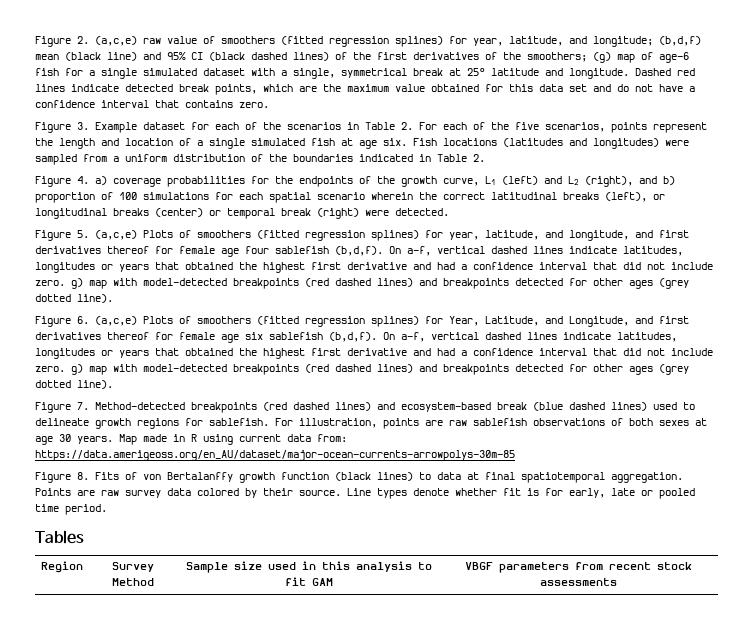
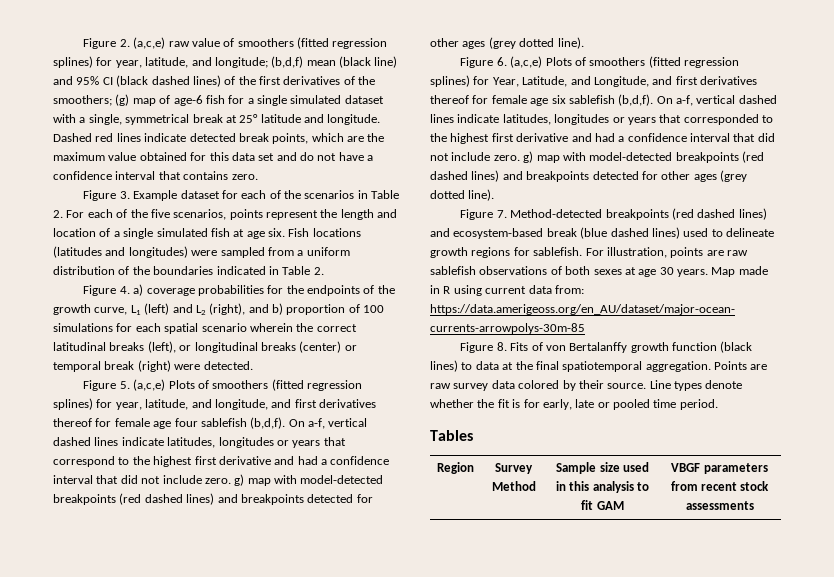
[185,262,233,270] obtained -> [53,456,130,467] correspond to
[185,348,233,356] obtained -> [683,114,773,125] corresponded to
(479, 476) none -> [515,361,533,370] the
(497, 492) none -> [477,399,495,408] the

